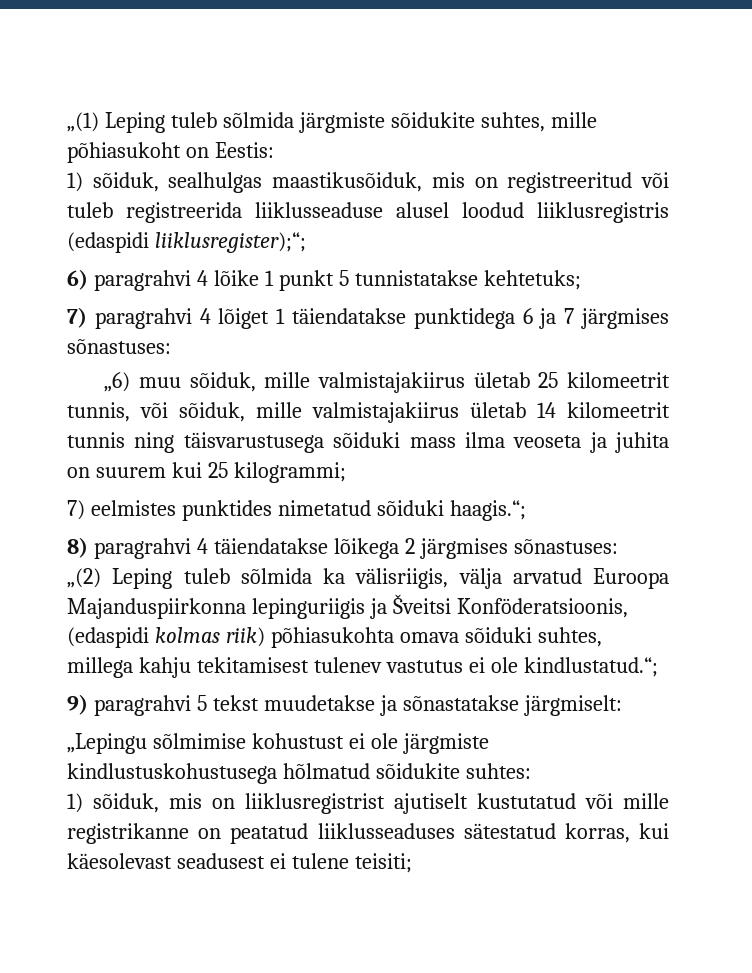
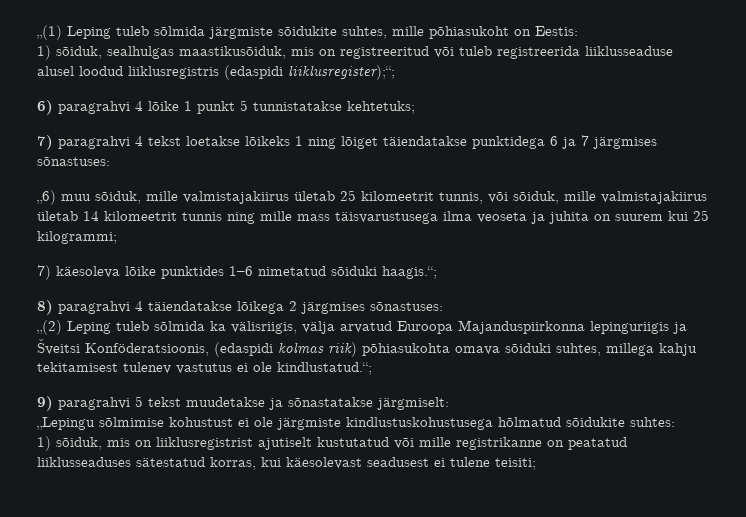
[218,308,286,329] lõiget 1 -> [148,136,378,149] tekst loetakse lõikeks 1 ning lõiget
[183,432,456,453] täisvarustusega sõiduki mass -> [260,211,438,224] mille mass täisvarustusega
[90,500,272,521] eelmistes punktides -> [56,266,253,279] käesoleva lõike punktides 1–6

